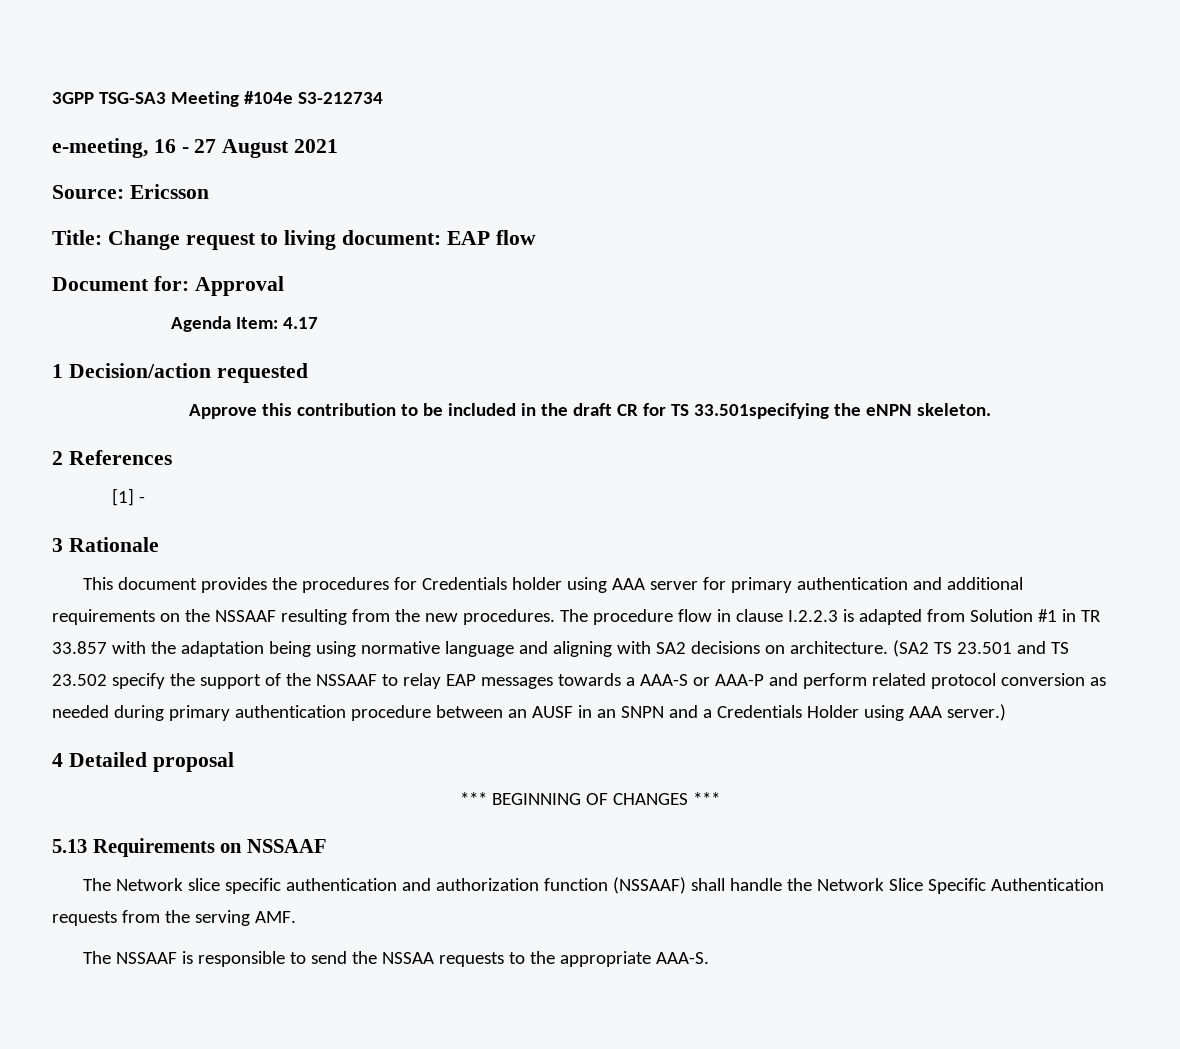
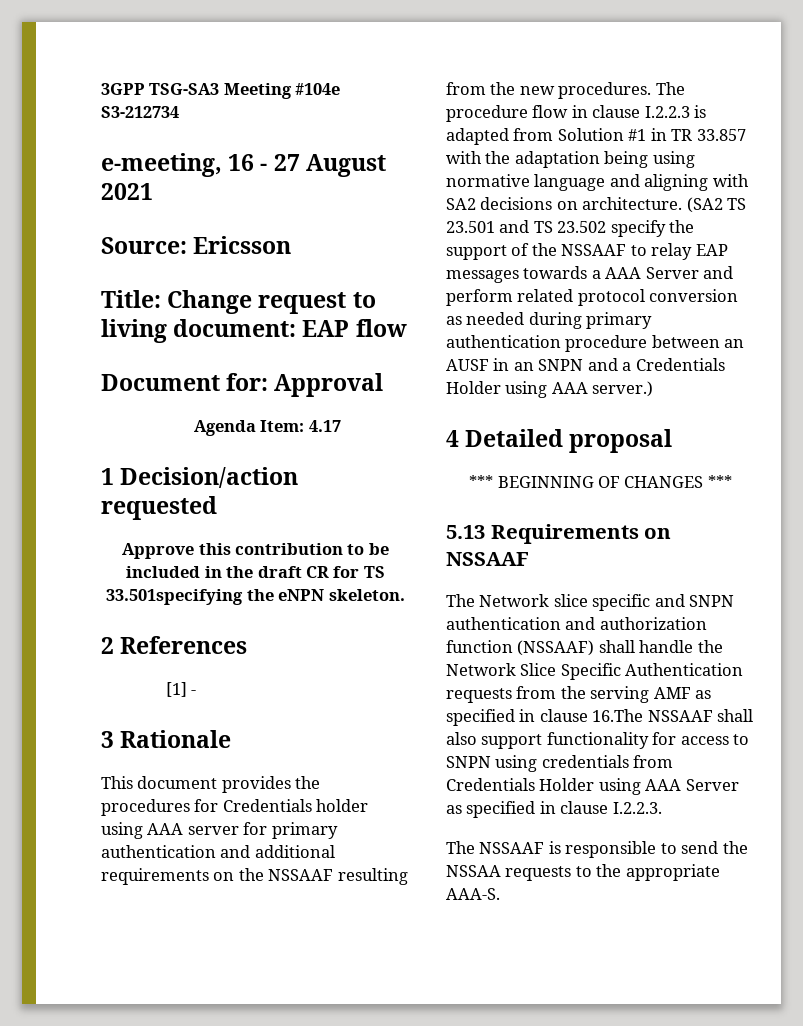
[639,674,764,686] AAA-S or AAA-P -> [605,267,699,279] AAA Server
(282, 886) none -> [654,594,735,607] and SNPN
[254,911,296,923] AMF. -> [653,687,712,699] [446,709,754,726] [446,732,750,749] [446,755,674,772] [446,778,739,795] [446,801,662,818] AMF as specified in clause 16.The NSSAAF shall also support functionality for access to SNPN using credentials from Credentials Holder using AAA Server as specified in clause I.2.2.3.

